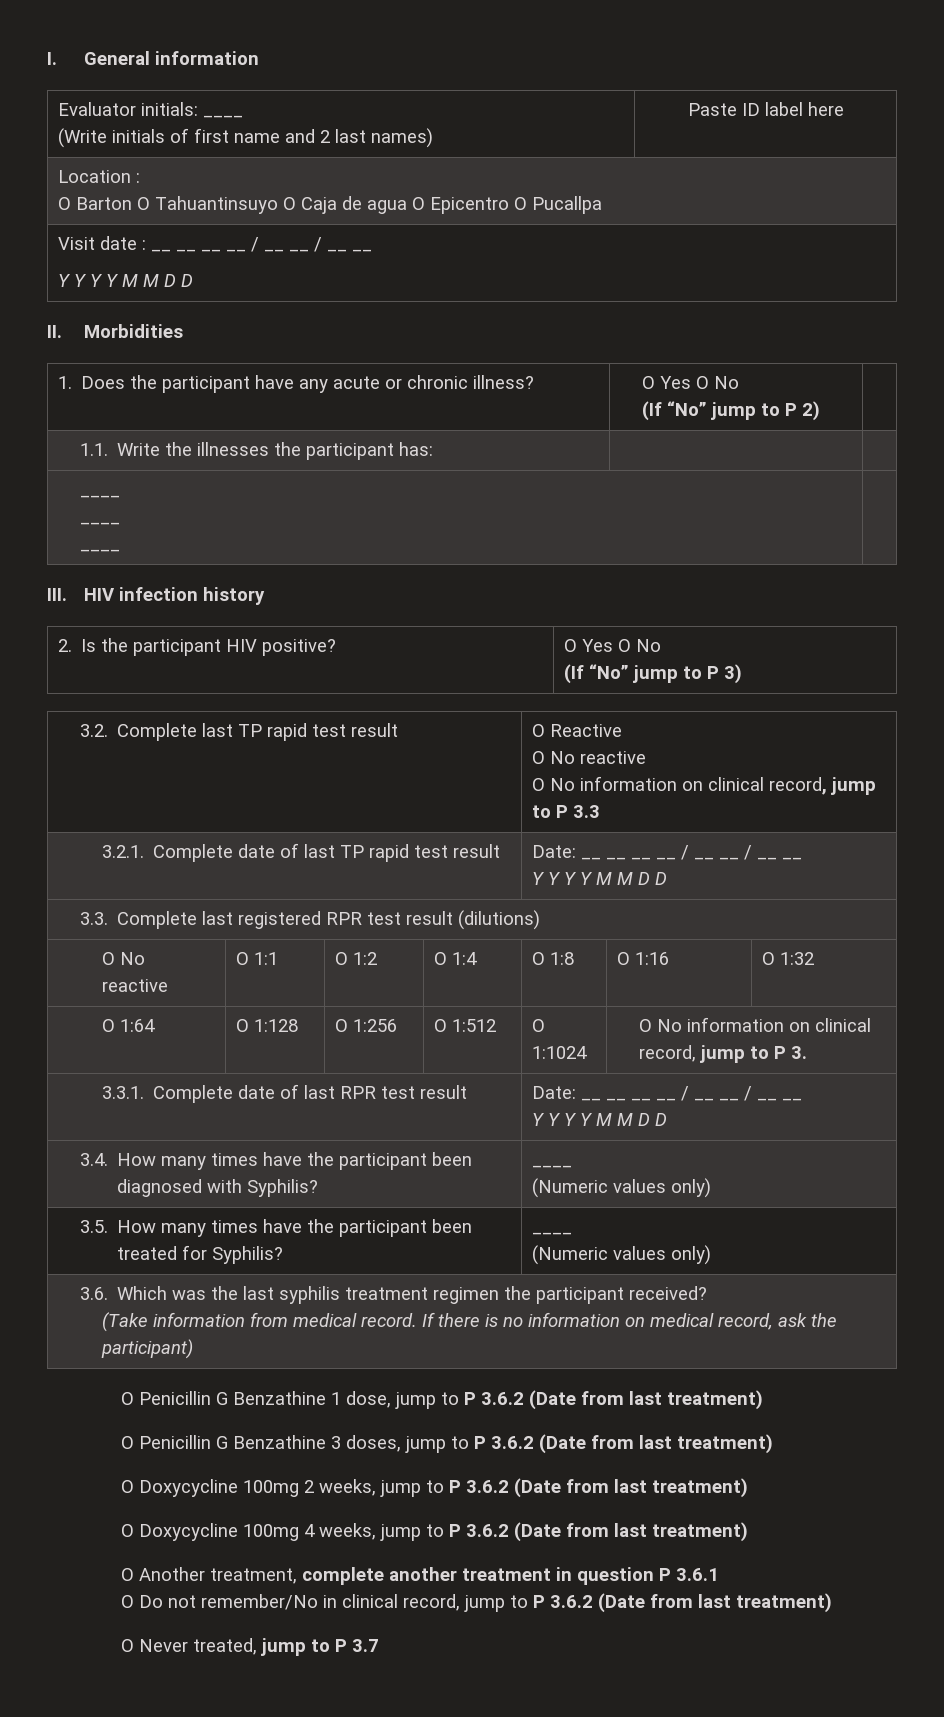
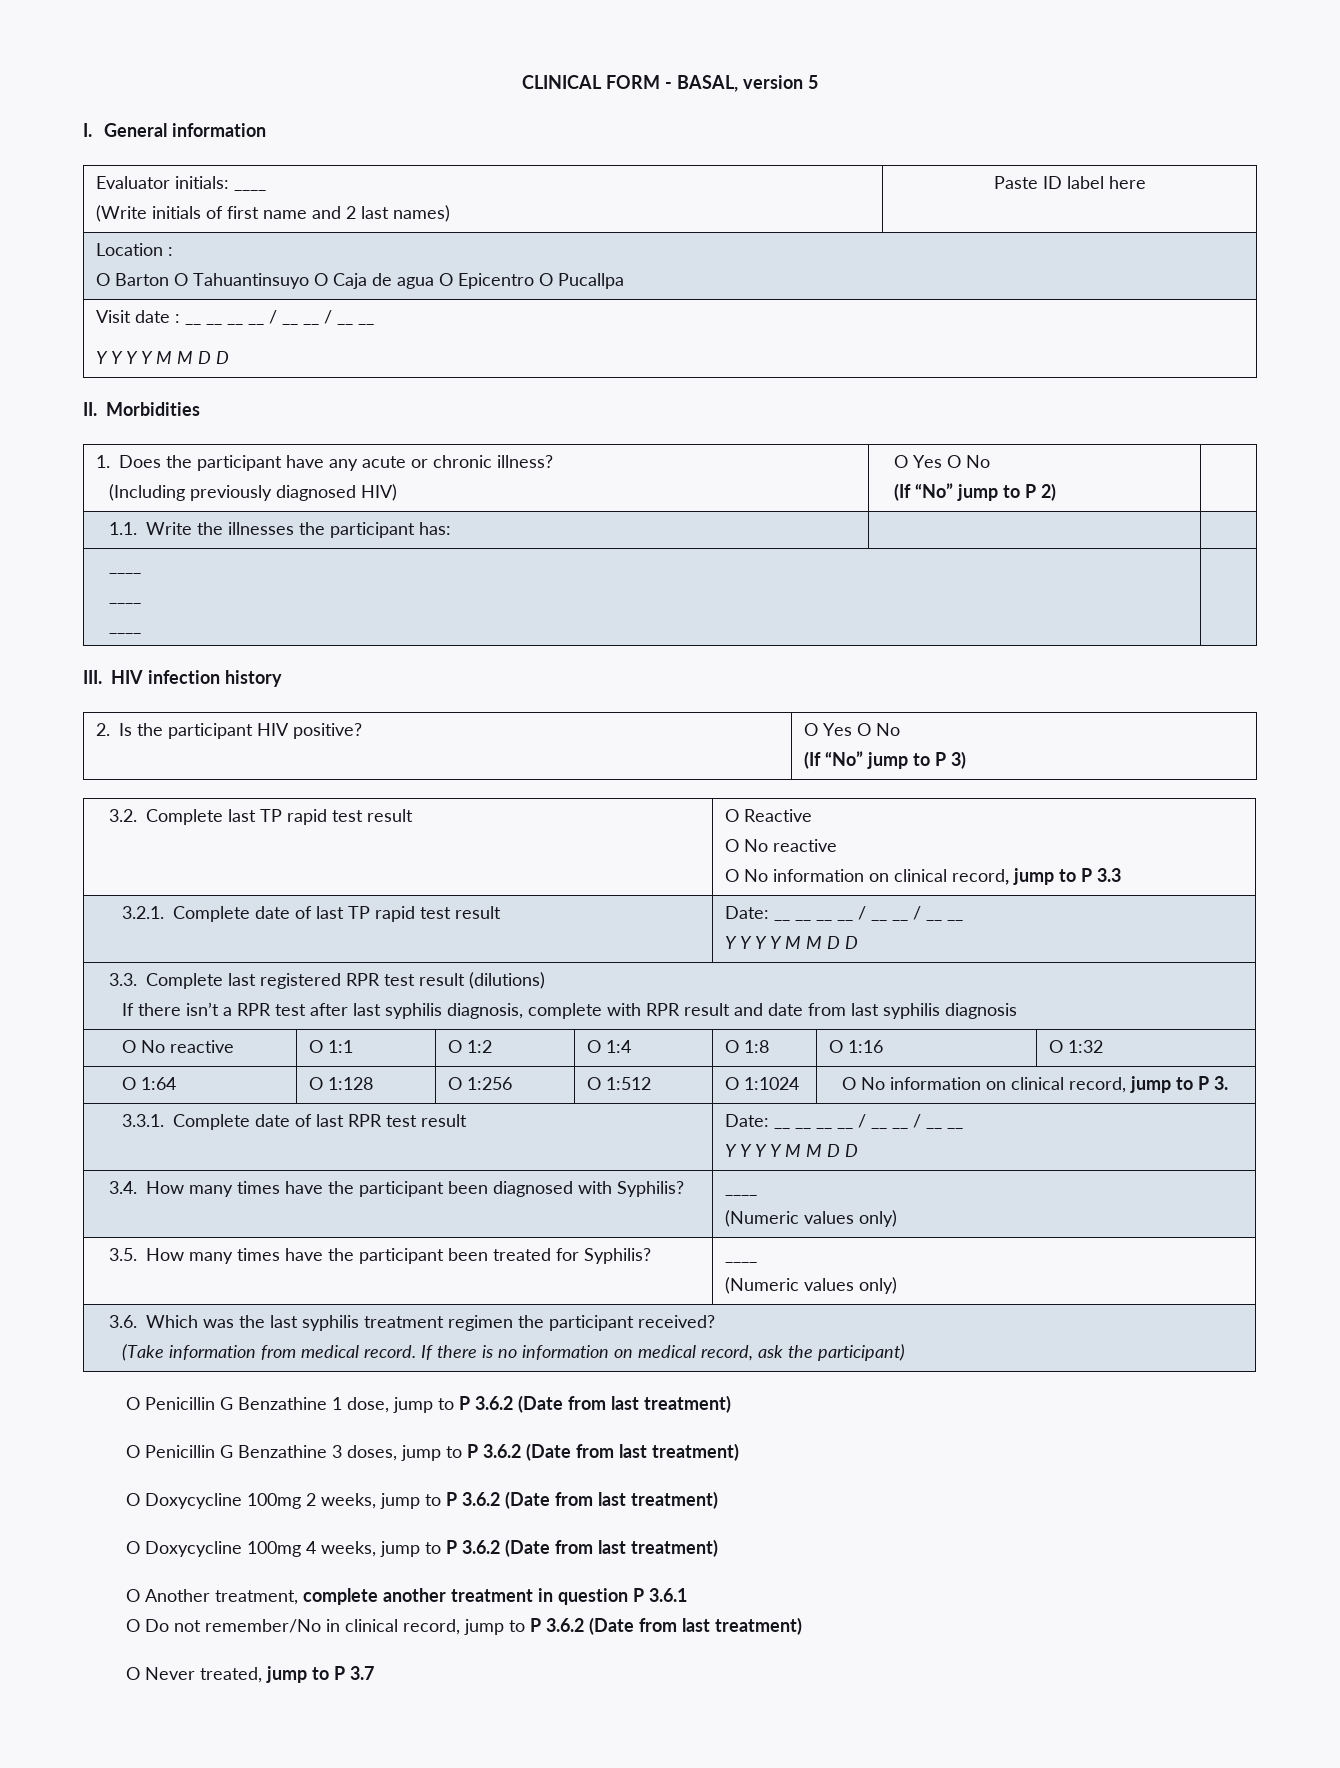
(47, 58) none -> [522,75,818,92] CLINICAL FORM - BASAL, version 5 //
(534, 382) none -> [108,484,397,501] // (Including previously diagnosed HIV)
(540, 920) none -> [121,1002,1017,1019] // If there isn’t a RPR test after last syphilis diagnosis, complete with RPR result and date from last syphilis diagnosis

